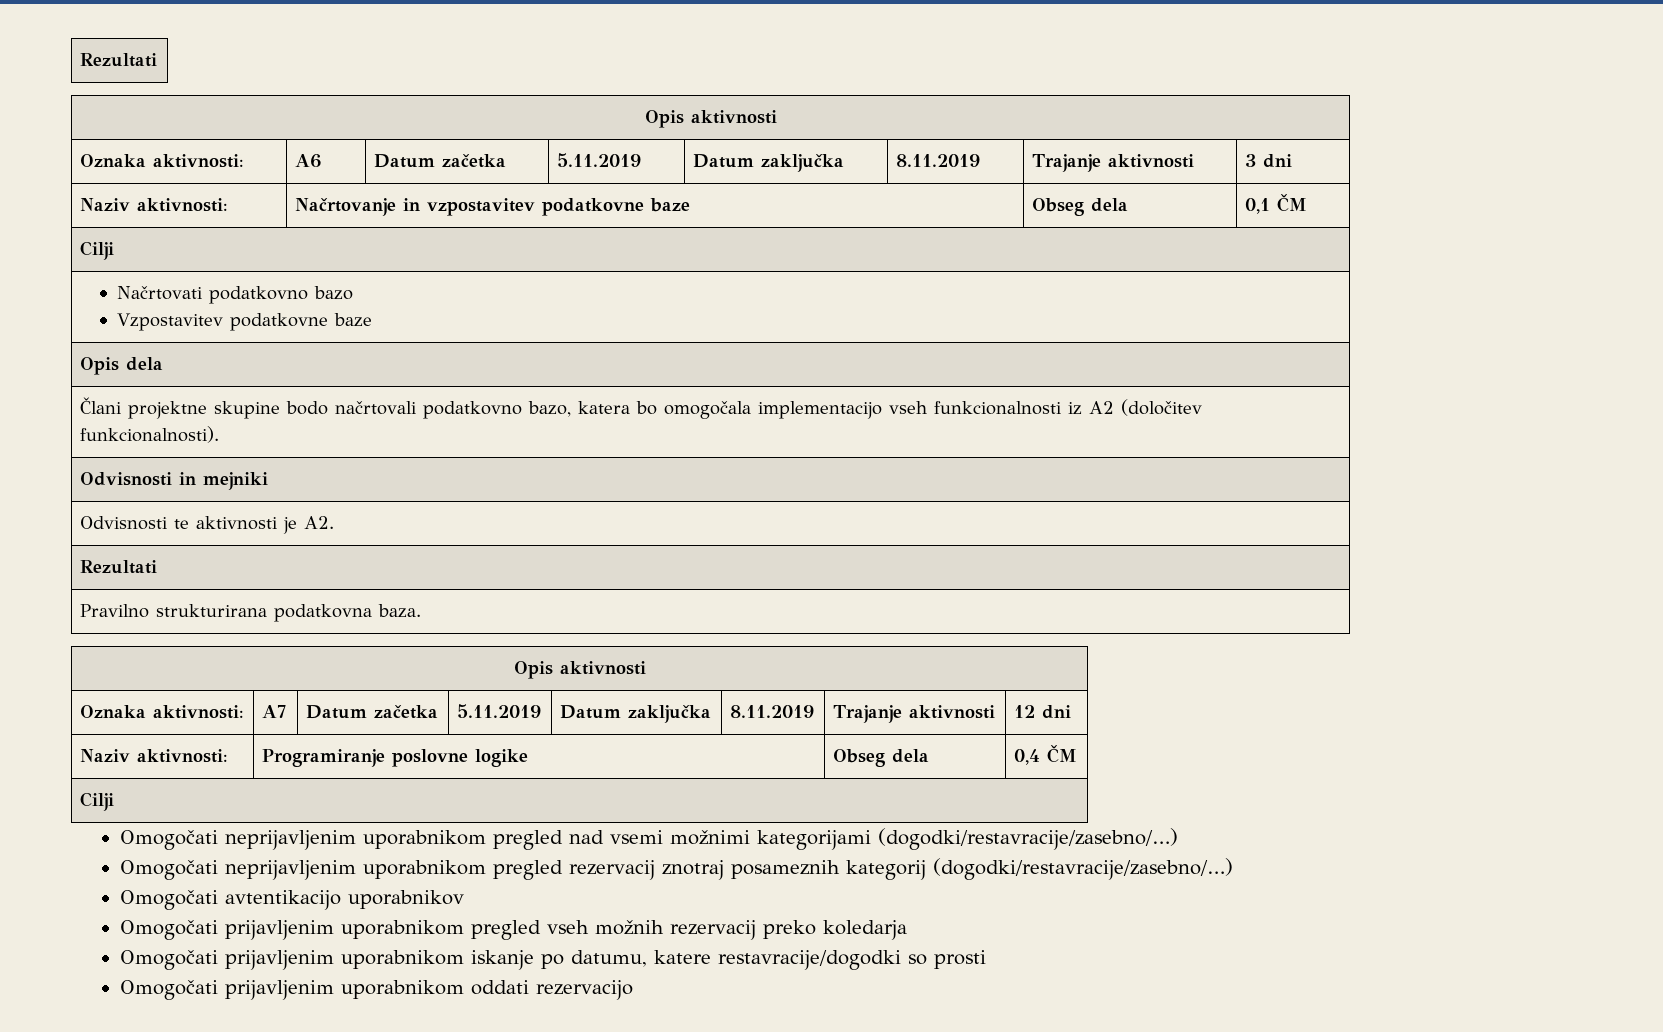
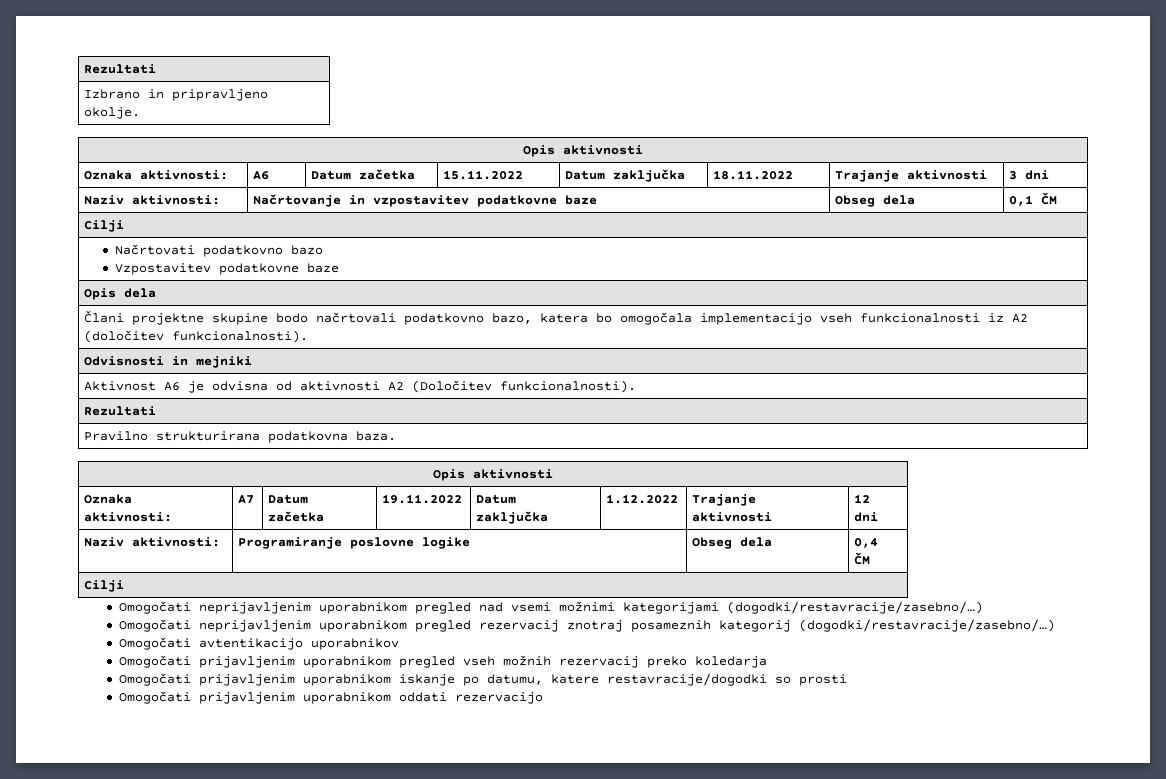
[80,53,158,67] Rezultati -> [84,64,157,74] [84,89,269,101] [84,107,141,119] Rezultati // Izbrano in pripravljeno okolje.
[557,153,642,167] [693,154,845,172] [896,154,981,167] 5.11.2019 | Datum zaključka | 8.11.2019 -> [443,170,524,180] [565,169,686,182] [713,170,794,180] 15.11.2022 | Datum zaključka | 18.11.2022
[80,516,335,534] Odvisnosti te aktivnosti je A2. -> [84,380,637,393] Aktivnost A6 je odvisna od aktivnosti A2 (Določitev funkcionalnosti).
[457,704,542,718] [560,705,712,723] [730,705,815,718] 5.11.2019 | Datum zaključka | 8.11.2019 -> [382,494,463,504] [476,495,517,504] [476,511,549,524] [606,494,679,504] 19.11.2022 | Datum zaključka | 1.12.2022

